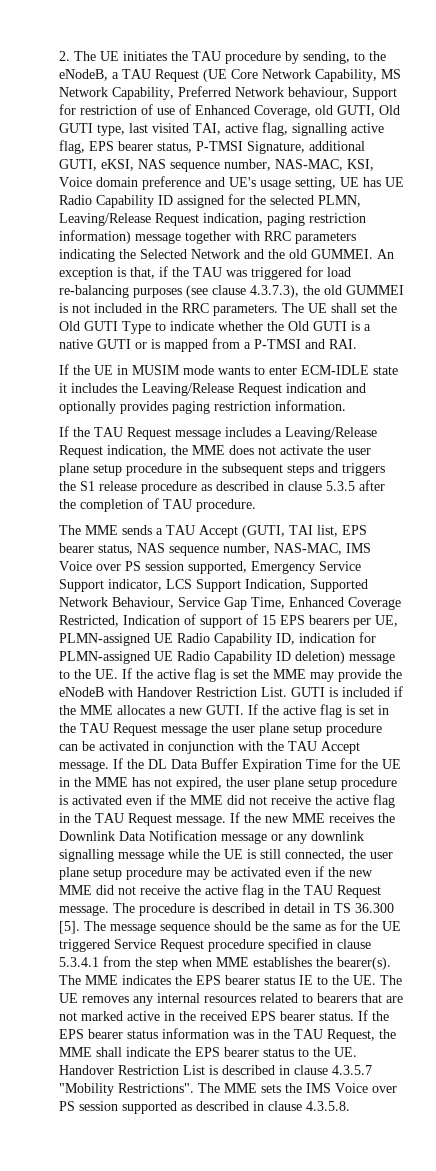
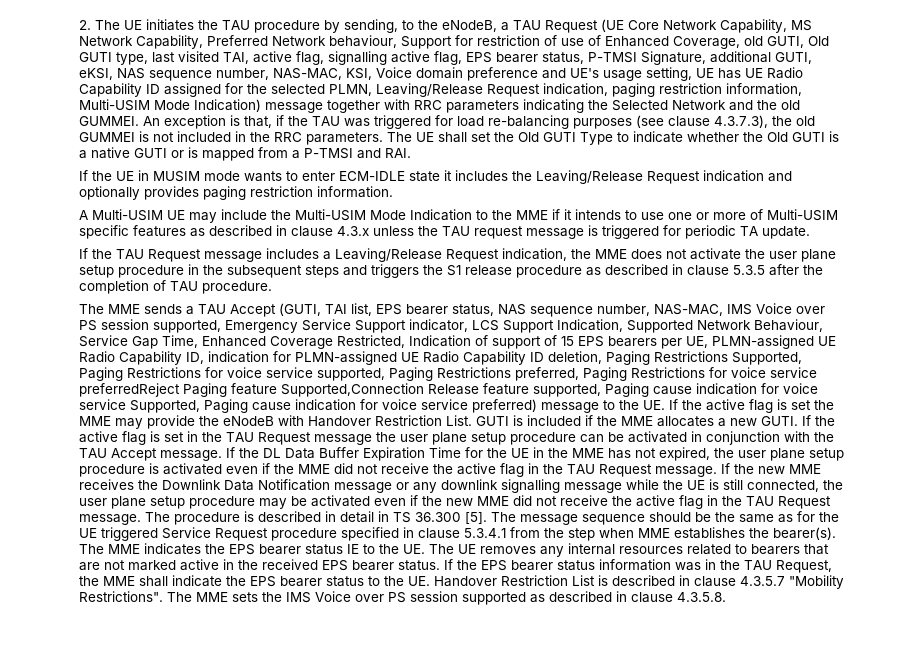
[58,230,131,244] information) -> [726,83,803,96] [79,99,262,112] information, Multi-USIM Mode Indication)
(346, 405) none -> [79,209,839,223] [79,225,811,239] // A Multi-USIM UE may include the Multi-USIM Mode Indication to the MME if it intends to use one or more of Multi-USIM specific features as described in clause 4.3.x unless the TAU request message is triggered for periodic TA update.
[294,651,345,664] deletion) -> [548,351,803,365] [79,367,818,381] [79,383,819,397] [79,399,538,413] deletion, Paging Restrictions Supported, Paging Restrictions for voice service supported, Paging Restrictions preferred, Paging Restrictions for voice service preferredReject Paging feature Supported,Connection Release feature supported, Paging cause indication for voice service Supported, Paging cause indication for voice service preferred)

